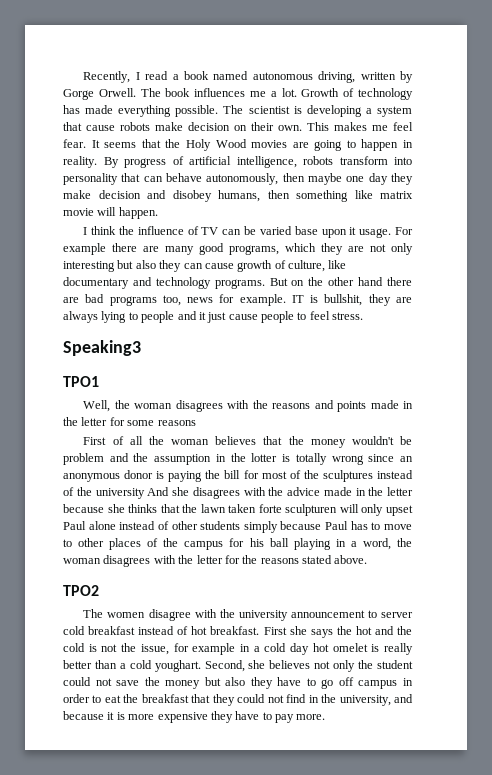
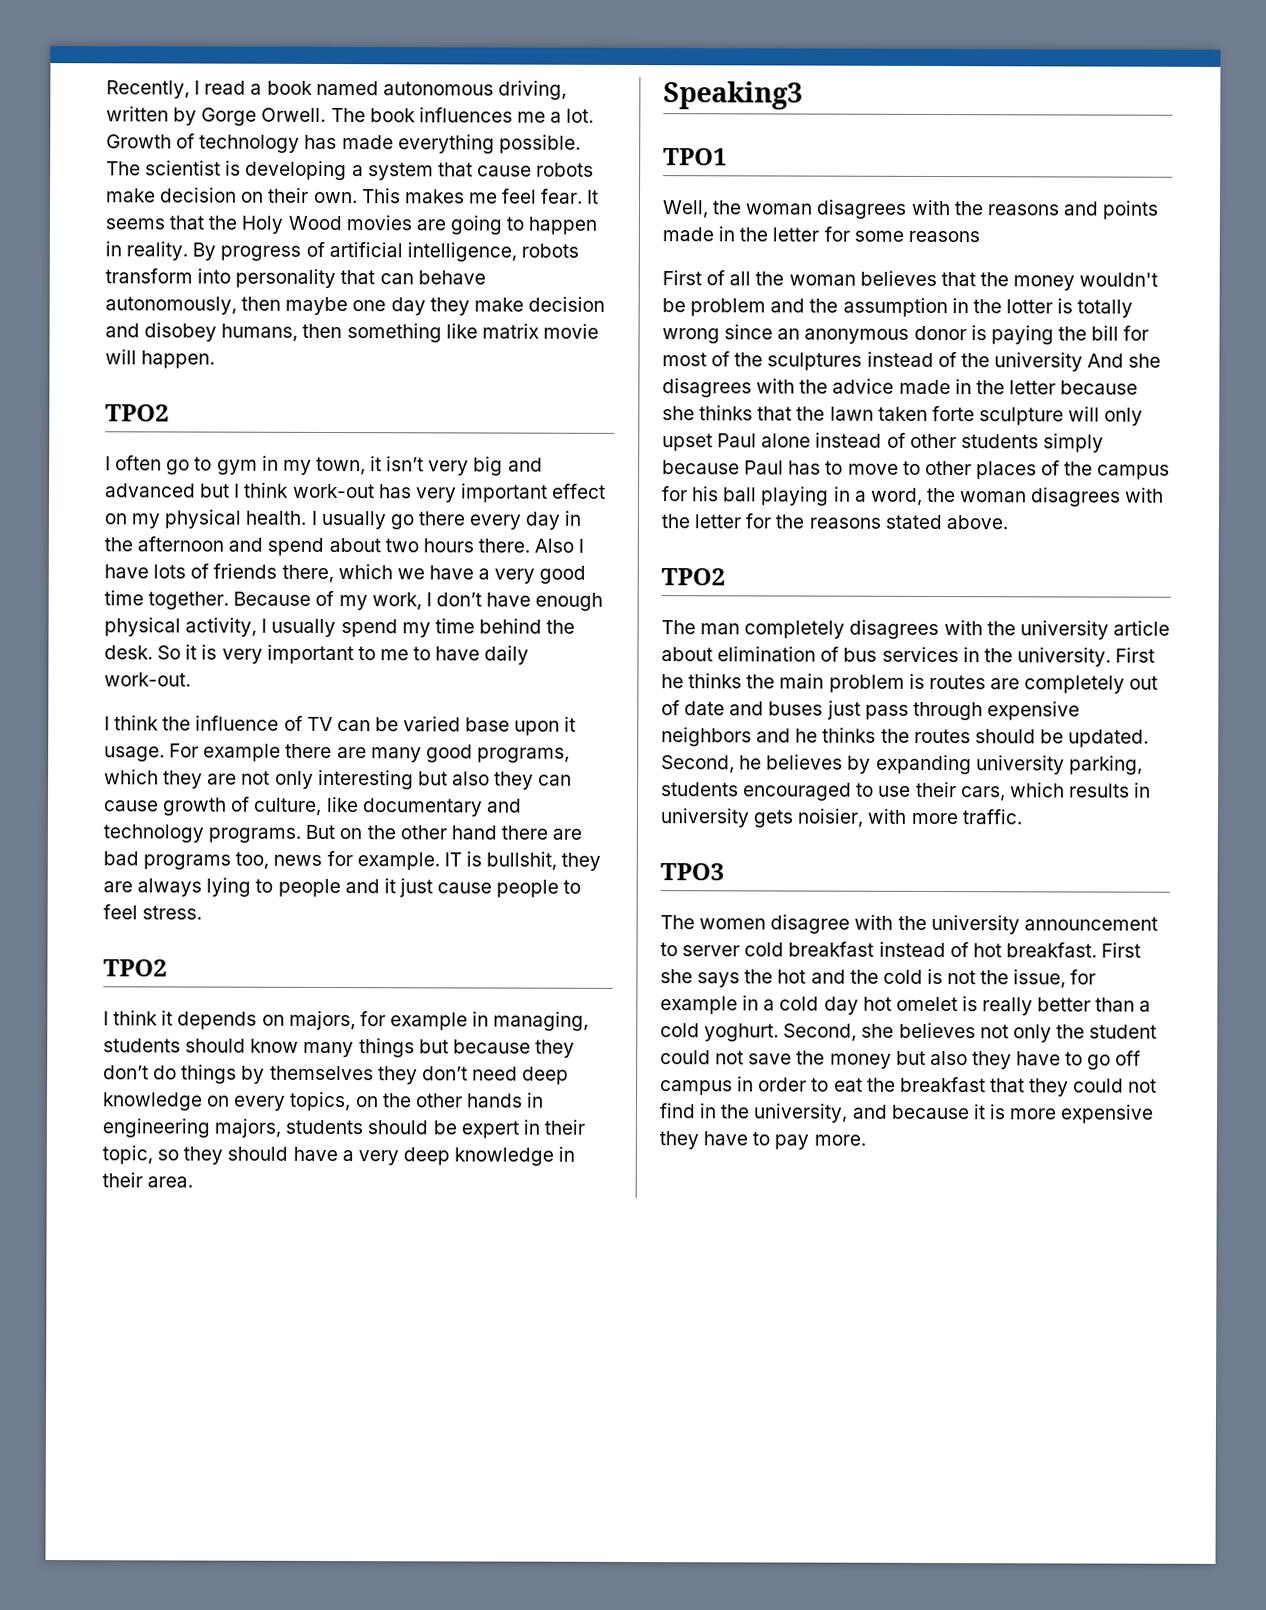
(158, 213) none -> [105,404,169,422] [105,455,543,476] [105,482,607,503] [104,509,582,530] [104,536,585,556] [104,563,587,584] [104,590,604,611] [104,617,576,638] [104,644,530,665] [104,672,191,687] // TPO2 // I often go to gym in my town, it isn’t very big and advanced but I think work-out has very important effect on my physical health. I usually go there every day in the afternoon and spend about two hours there. Also I have lots of friends there, which we have a very good time together. Because of my work, I don’t have enough physical activity, I usually spend my time behind the desk. So it is very important to me to have daily work-out.
(364, 316) none -> [103,959,167,977] [103,1010,590,1031] [103,1038,575,1058] [103,1064,570,1085] [102,1091,545,1112] [102,1118,585,1139] [102,1145,576,1166] [102,1172,194,1188] // TPO2 // I think it depends on majors, for example in managing, students should know many things but because they don’t do things by themselves they don’t need deep knowledge on every topics, on the other hands in engineering majors, students should be expert in their topic, so they should have a very deep knowledge in their area.
[285,504,338,516] sculpturen -> [978,407,1064,426] sculpture
(99, 590) none -> [661,619,1170,640] [661,646,1156,667] [661,673,1159,694] [661,700,1080,721] [661,727,1150,748] [661,754,1143,775] [661,781,1152,802] [660,808,1022,828] [660,863,724,881] // The man completely disagrees with the university article about elimination of bus services in the university. First he thinks the main problem is routes are completely out of date and buses just pass through expensive neighbors and he thinks the routes should be updated. Second, he believes by expanding university parking, students encouraged to use their cars, which results in university gets noisier, with more traffic. // TPO3
[154,660,201,672] youghart. -> [704,1023,780,1042] yoghurt.

